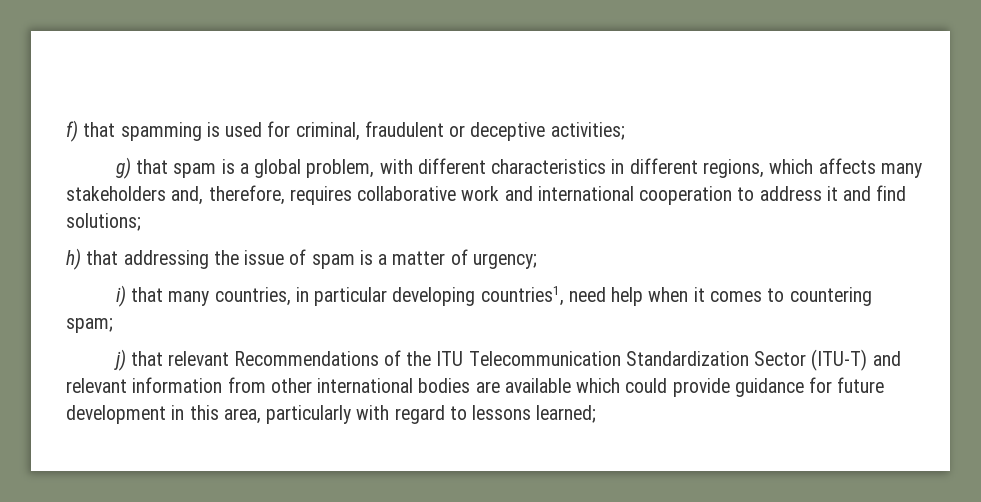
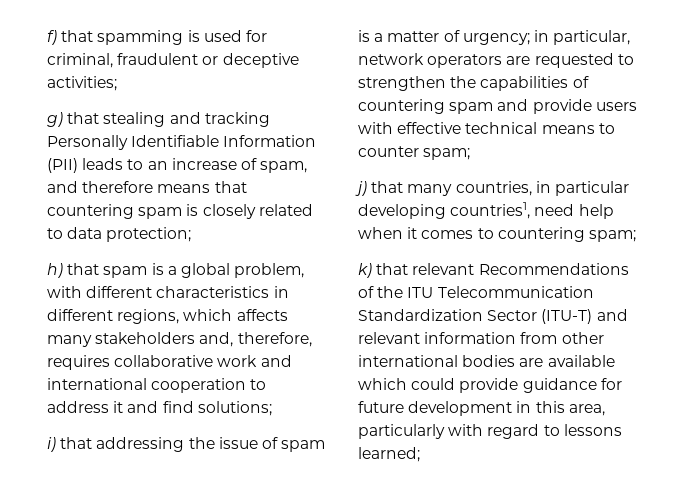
(169, 166) none -> [103,112,270,127] [47,135,317,150] [47,158,308,173] [47,181,247,193] [47,204,313,219] [47,227,192,242] [47,263,100,278] stealing and tracking Personally Identifiable Information (PII) leads to an increase of spam, and therefore means that countering spam is closely related to data protection; // h) that
[66,248,81,270] h) -> [47,437,56,452] i)
[115,285,126,307] // i) -> [533,30,631,45] [358,53,634,68] [358,76,589,91] [358,99,637,114] [358,122,615,134] [358,146,471,160] [355,181,367,196] in particular, network operators are requested to strengthen the capabilities of countering spam and provide users with effective technical means to counter spam; // j)
[113,349,126,371] j) -> [358,263,372,278] k)

